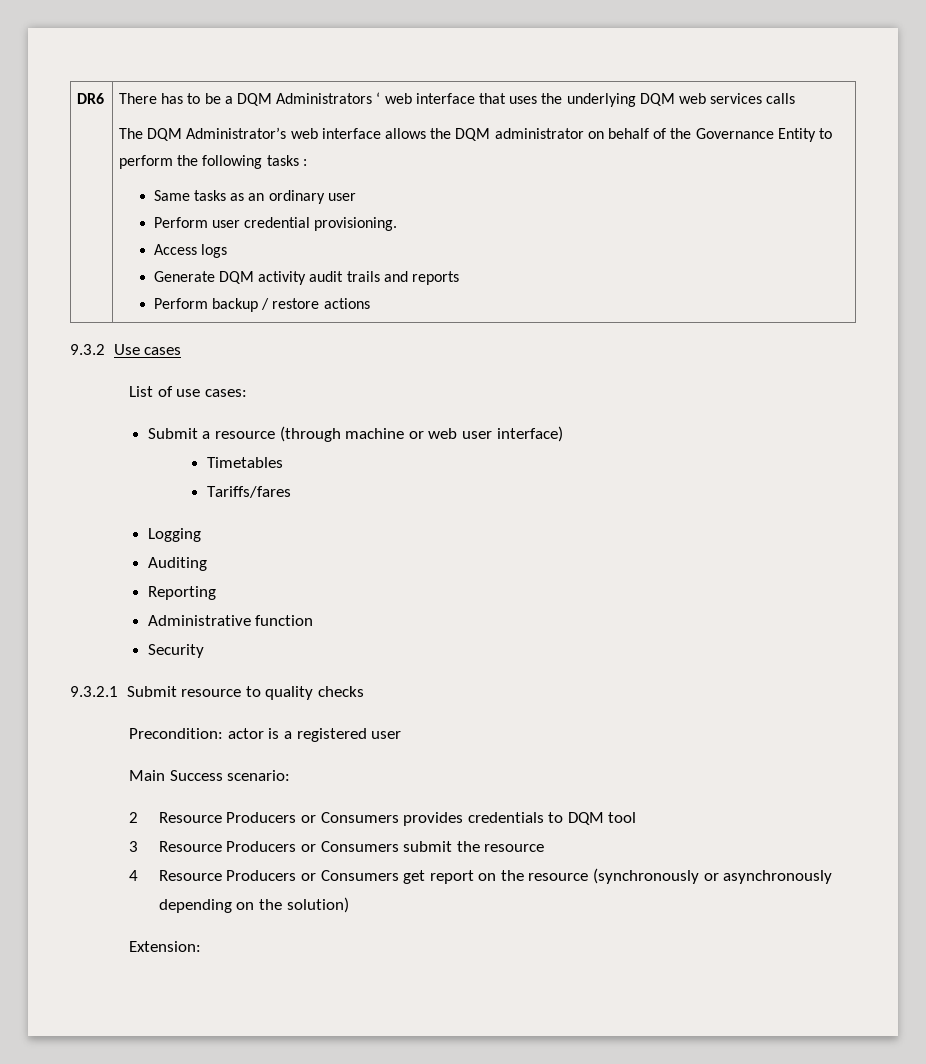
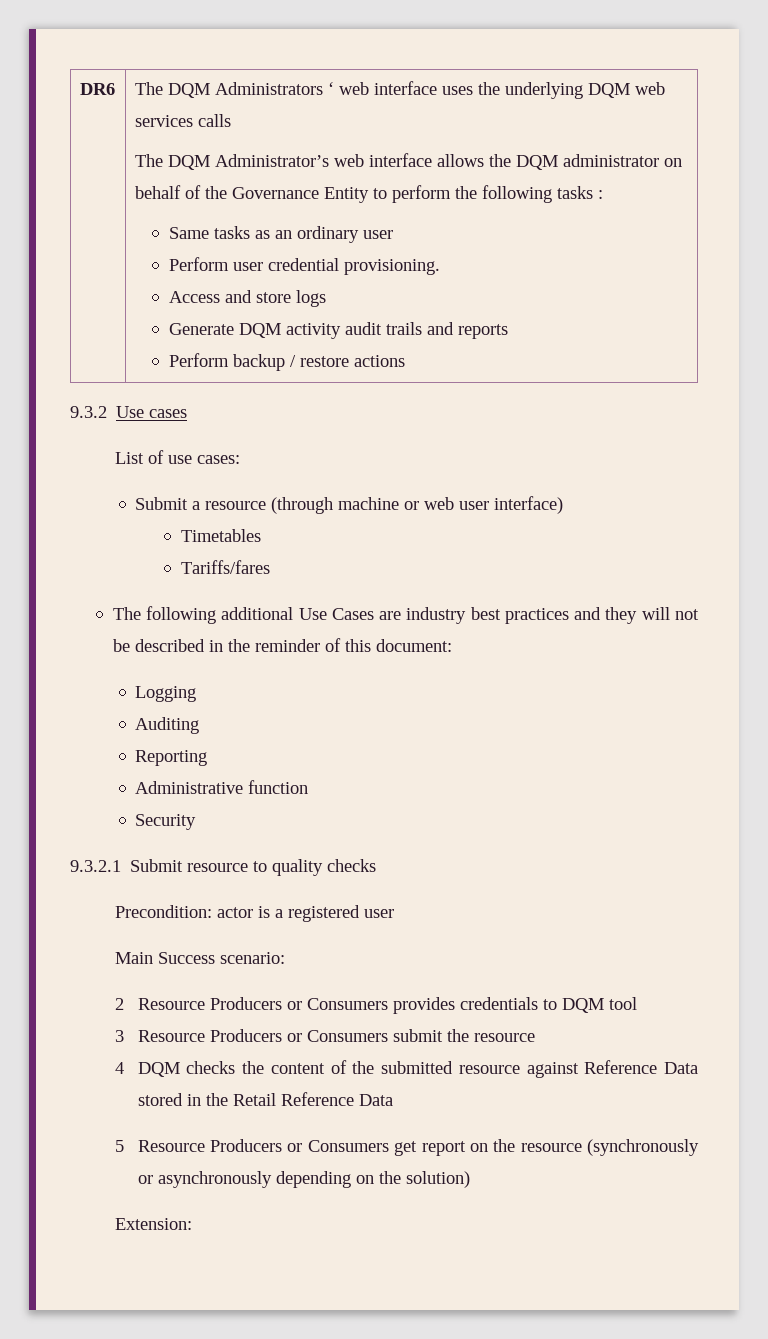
[119,93,233,104] There has to be a -> [134,82,163,95] The
[478,93,506,104] that -> (437, 88) none
(197, 249) none -> [224,290,291,303] and store
(292, 492) none -> [112,606,699,624] [112,638,452,652] // The following additional Use Cases are industry best practices and they will not be described in the reminder of this document:
(139, 875) none -> [137,1060,698,1078] [137,1092,393,1106] [115,1140,125,1152] DQM checks the content of the submitted resource against Reference Data stored in the Retail Reference Data // 5

